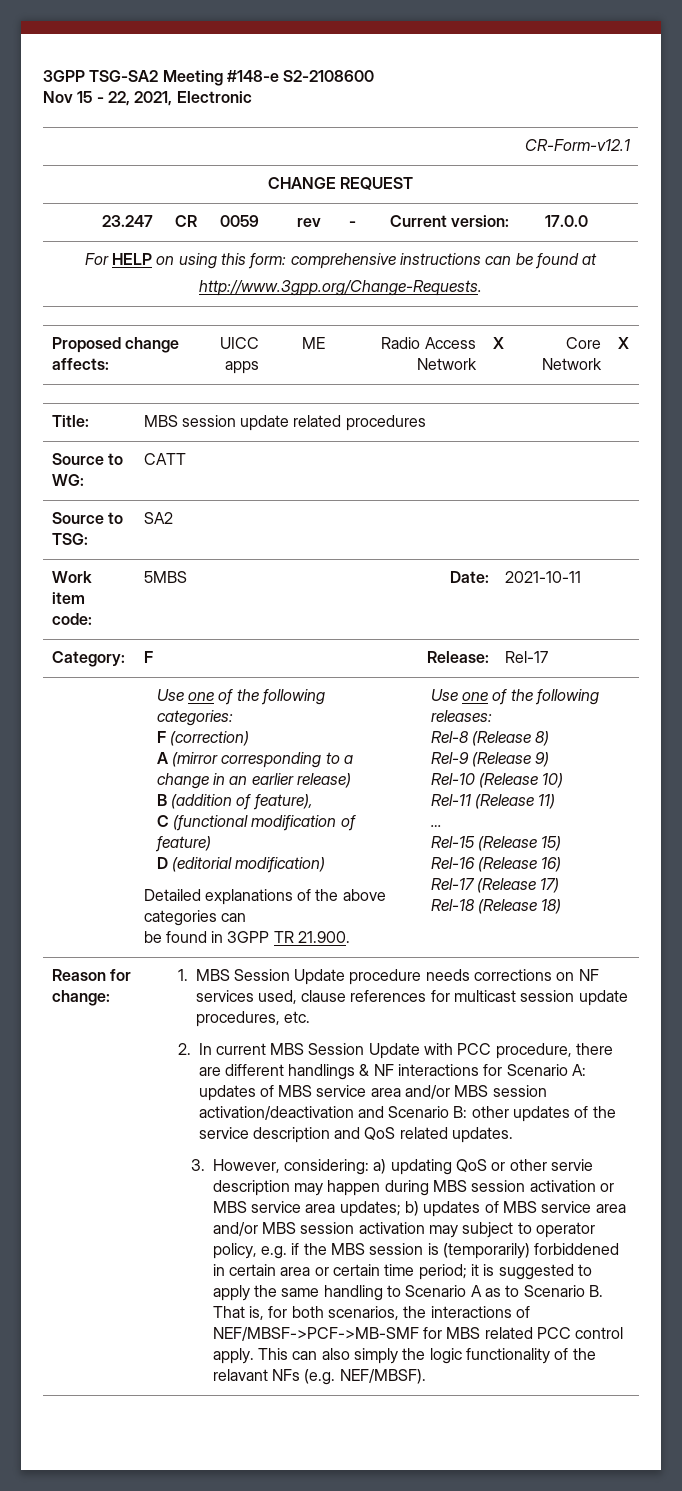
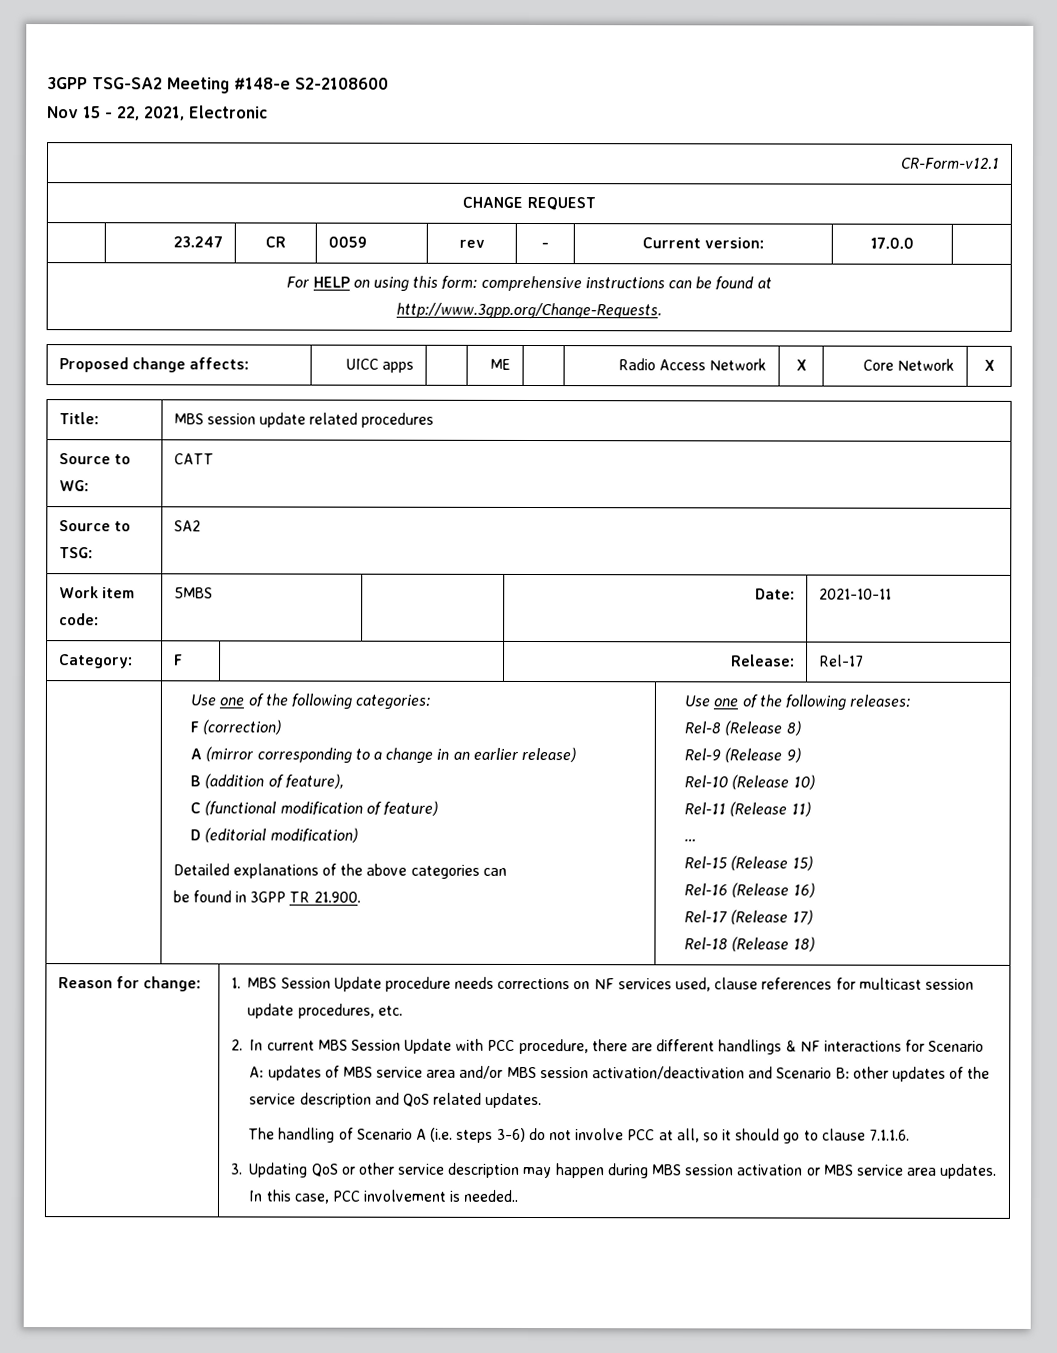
[190,1159,452,1175] 3. However, considering: a) updating -> [248,1127,910,1144] [230,1162,309,1178] The handling of Scenario A (i.e. steps 3-6) do not involve PCC at all, so it should go to clause 7.1.1.6. // 3. Updating
[550,1159,593,1171] servie -> [398,1163,446,1175] service
[339,1201,626,1217] [212,1222,595,1238] [212,1243,620,1259] [212,1264,592,1280] [212,1285,603,1301] [212,1306,530,1320] [212,1327,624,1341] [212,1348,596,1364] [212,1369,426,1385] updates; b) updates of MBS service area and/or MBS session activation may subject to operator policy, e.g. if the MBS session is (temporarily) forbiddened in certain area or certain time period; it is suggested to apply the same handling to Scenario A as to Scenario B. That is, for both scenarios, the interactions of NEF/MBSF->PCF->MB-SMF for MBS related PCC control apply. This can also simply the logic functionality of the relavant NFs (e.g. NEF/MBSF). -> [940,1163,998,1179] [248,1189,520,1204] updates. In this case, PCC involvement is needed..

